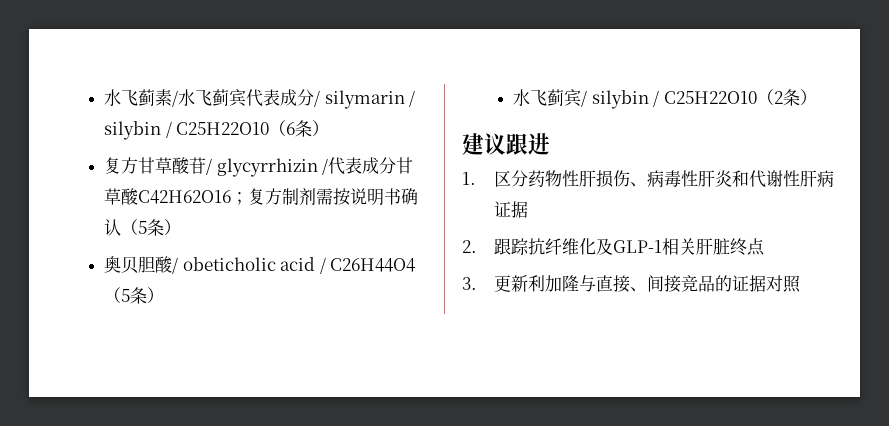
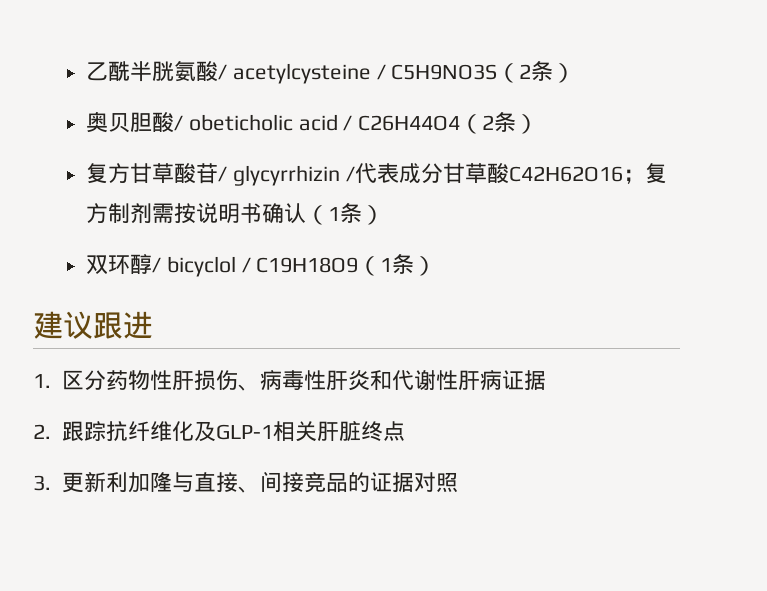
[103,89,416,109] [103,120,296,140] 水飞蓟素/水飞蓟宾代表成分/ silymarin / silybin / C25H22O10（6 -> [86,61,576,84] [86,111,495,134] 乙酰半胱氨酸/ acetylcysteine / C5H9NO3S（2条） // 奥贝胆酸/ obeticholic acid / C26H44O4（2
[137,219,181,236] [103,256,417,274] [103,287,164,304] [512,89,783,109] 5条） // 奥贝胆酸/ obeticholic acid / C26H44O4（5条） // 水飞蓟宾/ silybin / C25H22O10（2 -> [328,203,385,225] [86,254,393,277] 1条） // 双环醇/ bicyclol / C19H18O9（1

